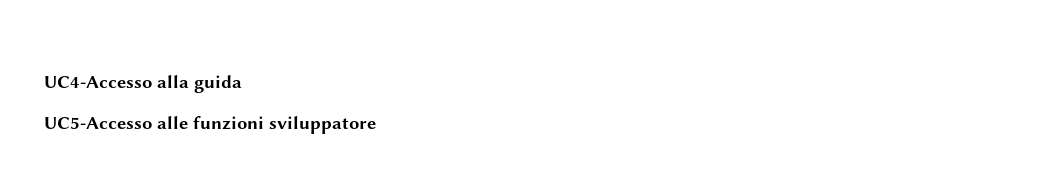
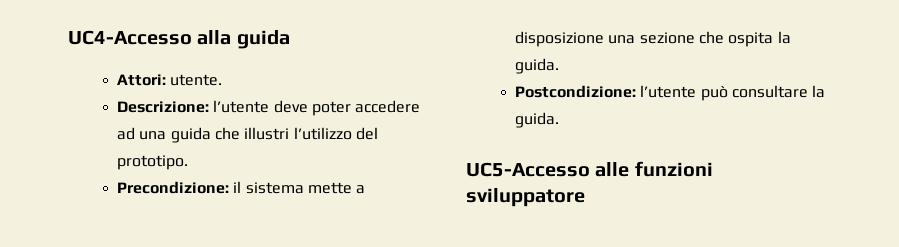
(242, 84) none -> [117,74,223,86] [117,100,421,116] [117,127,379,143] [117,155,189,170] [117,181,366,194] [515,31,791,47] [515,58,560,74] [515,85,826,101] [515,112,560,128] // Attori: utente. // Descrizione: l’utente deve poter accedere ad una guida che illustri l’utilizzo del prototipo. // Precondizione: il sistema mette a disposizione una sezione che ospita la guida. // Postcondizione: l’utente può consultare la guida.

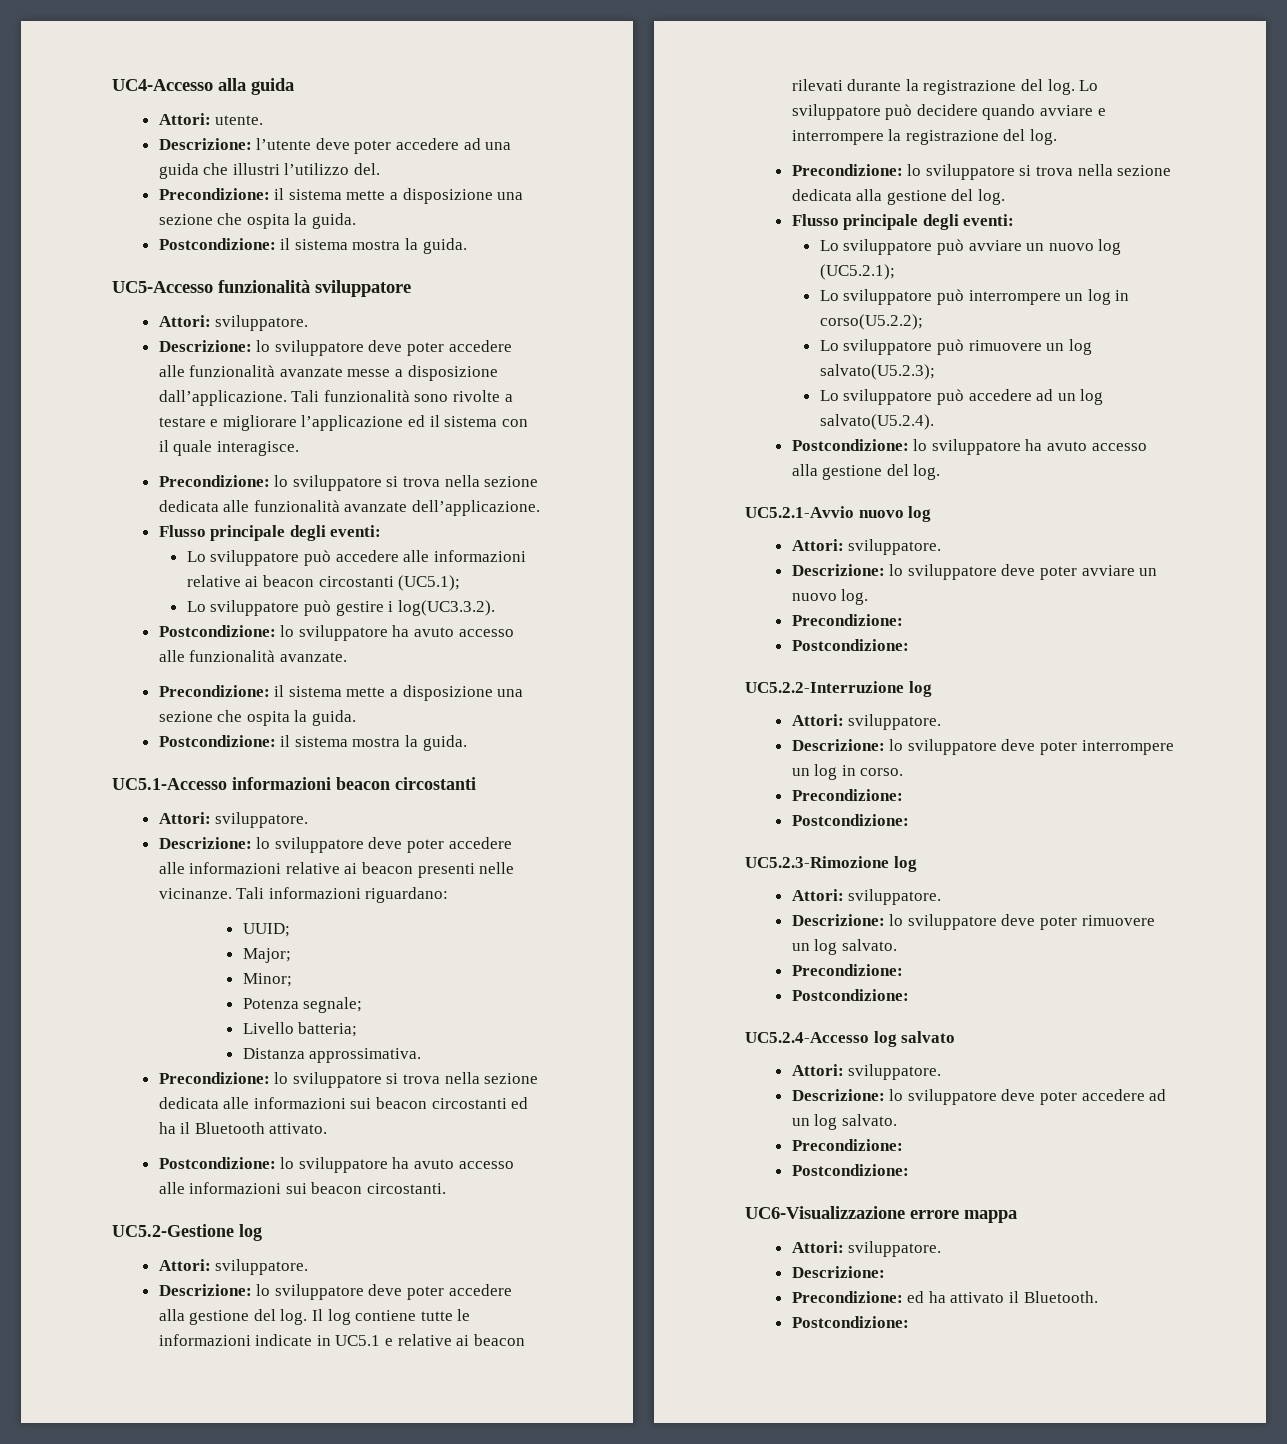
[356,127,379,140] [117,155,189,170] del prototipo. -> [354,163,381,175] del.
[640,85,809,101] l’utente può consultare -> [280,238,401,250] il sistema mostra
[595,161,713,177] [466,188,585,207] alle funzioni sviluppatore -> [218,280,411,297] [158,315,309,331] [158,340,512,356] [158,365,498,381] [158,390,513,406] [158,415,528,431] [158,440,299,456] [158,475,539,491] [158,500,541,516] [158,525,382,541] [186,550,526,566] [186,575,461,591] [186,600,495,616] [158,625,514,641] [158,650,347,662] [158,685,524,701] [158,710,357,726] [158,735,467,751] [112,777,476,790] [158,812,309,828] [158,837,512,853] [158,862,515,878] [158,887,449,903] [242,923,290,937] [242,948,291,963] [242,973,292,987] [242,997,363,1013] [242,1022,358,1037] [242,1048,422,1063] [158,1072,539,1088] [158,1097,529,1109] [158,1122,328,1134] [158,1157,514,1173] [158,1182,447,1194] [112,1224,262,1241] [158,1259,309,1275] [158,1284,512,1300] [158,1309,471,1325] [158,1334,525,1346] [791,79,1099,95] [791,104,1106,120] [791,129,1058,145] [791,164,1172,180] [791,189,1006,205] [791,214,1015,230] [819,239,1122,255] [819,264,895,280] [819,289,1130,305] [819,314,923,330] [819,339,1092,355] [819,364,935,380] [819,389,1104,405] [819,414,934,430] [791,439,1147,455] [791,464,941,480] [745,506,932,522] [791,539,942,555] [791,564,1158,580] [791,589,869,605] [791,614,903,626] [791,639,909,651] [745,681,932,697] [791,714,942,730] [791,739,1174,755] [791,764,904,780] [791,789,903,801] [791,814,909,826] [745,856,917,872] [791,889,942,905] [791,914,1155,930] [791,939,897,955] [791,964,903,976] [791,989,909,1001] [745,1031,956,1047] [791,1064,942,1080] [791,1089,1167,1105] [791,1114,897,1130] [791,1139,903,1151] [791,1164,909,1176] [745,1206,1017,1223] [791,1241,942,1257] [791,1266,885,1278] [791,1291,1098,1303] [791,1316,909,1328] funzionalità sviluppatore // Attori: sviluppatore. // Descrizione: lo sviluppatore deve poter accedere alle funzionalità avanzate messe a disposizione dall’applicazione. Tali funzionalità sono rivolte a testare e migliorare l’applicazione ed il sistema con il quale interagisce. // Precondizione: lo sviluppatore si trova nella sezione dedicata alle funzionalità avanzate dell’applicazione. // Flusso principale degli eventi: // Lo sviluppatore può accedere alle informazioni relative ai beacon circostanti (UC5.1); // Lo sviluppatore può gestire i log(UC3.3.2). // Postcondizione: lo sviluppatore ha avuto accesso alle funzionalità avanzate. // Precondizione: il sistema mette a disposizione una sezione che ospita la guida. // Postcondizione: il sistema mostra la guida. // UC5.1-Accesso informazioni beacon circostanti // Attori: sviluppatore. // Descrizione: lo sviluppatore deve poter accedere alle informazioni relative ai beacon presenti nelle vicinanze. Tali informazioni riguardano: // UUID; // Major; // Minor; // Potenza segnale; // Livello batteria; // Distanza approssimativa. // Precondizione: lo sviluppatore si trova nella sezione dedicata alle informazioni sui beacon circostanti ed ha il Bluetooth attivato. // Postcondizione: lo sviluppatore ha avuto accesso alle informazioni sui beacon circostanti. // UC5.2-Gestione log // Attori: sviluppatore. // Descrizione: lo sviluppatore deve poter accedere alla gestione del log. Il log contiene tutte le informazioni indicate in UC5.1 e relative ai beacon rilevati durante la registrazione del log. Lo sviluppatore può decidere quando avviare e interrompere la registrazione del log. // Precondizione: lo sviluppatore si trova nella sezione dedicata alla gestione del log. // Flusso principale degli eventi: // Lo sviluppatore può avviare un nuovo log (UC5.2.1); // Lo sviluppatore può interrompere un log in corso(U5.2.2); // Lo sviluppatore può rimuovere un log salvato(U5.2.3); // Lo sviluppatore può accedere ad un log salvato(U5.2.4). // Postcondizione: lo sviluppatore ha avuto accesso alla gestione del log. // UC5.2.1-Avvio nuovo log // Attori: sviluppatore. // Descrizione: lo sviluppatore deve poter avviare un nuovo log. // Precondizione: // Postcondizione: // UC5.2.2-Interruzione log // Attori: sviluppatore. // Descrizione: lo sviluppatore deve poter interrompere un log in corso. // Precondizione: // Postcondizione: // UC5.2.3-Rimozione log // Attori: sviluppatore. // Descrizione: lo sviluppatore deve poter rimuovere un log salvato. // Precondizione: // Postcondizione: // UC5.2.4-Accesso log salvato // Attori: sviluppatore. // Descrizione: lo sviluppatore deve poter accedere ad un log salvato. // Precondizione: // Postcondizione: // UC6-Visualizzazione errore mappa // Attori: sviluppatore. // Descrizione: // Precondizione: ed ha attivato il Bluetooth. // Postcondizione:

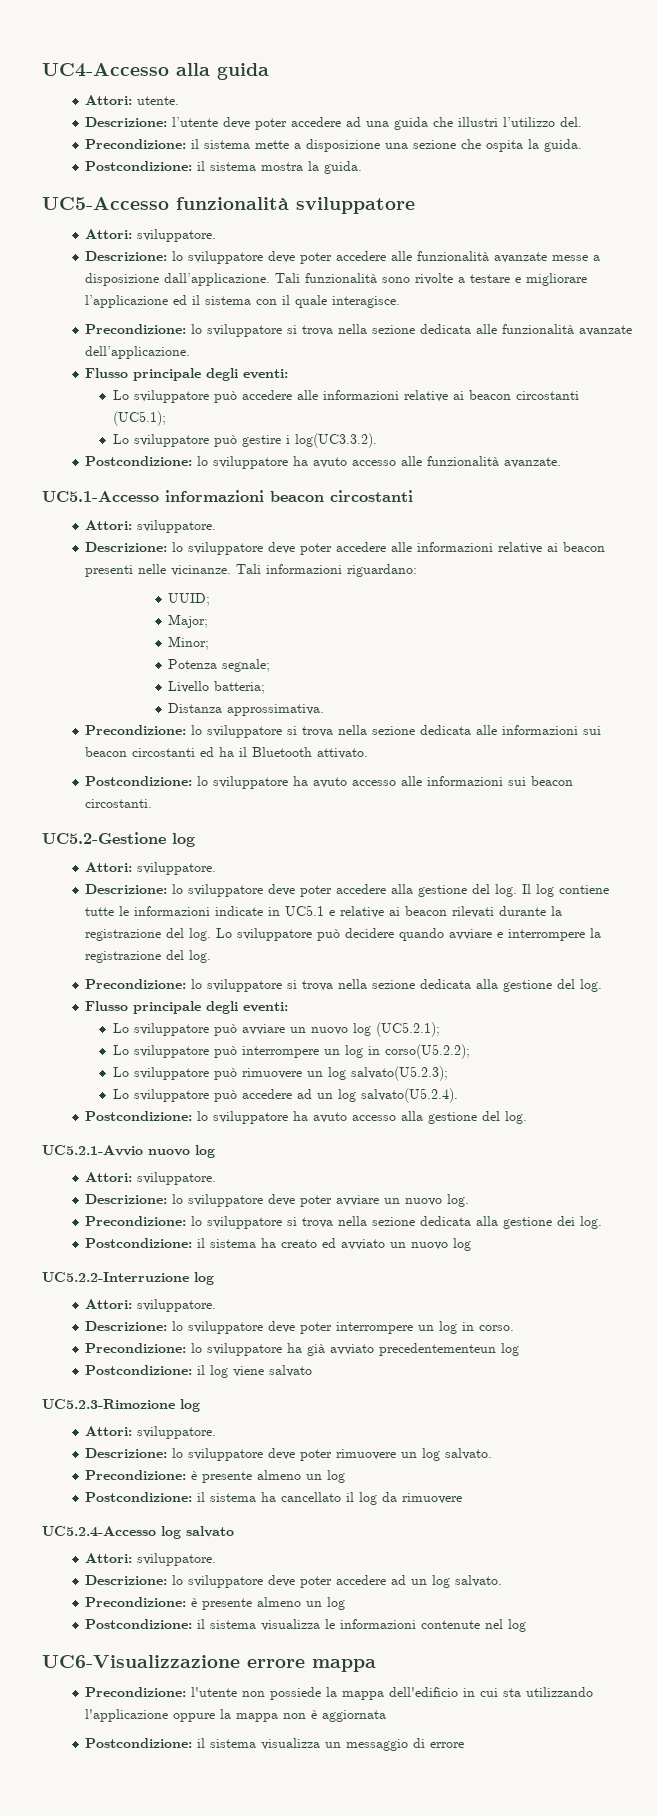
[158,685,524,701] [158,710,357,726] [158,735,467,751] // Precondizione: il sistema mette a disposizione una sezione che ospita la guida. // Postcondizione: il sistema mostra la guida. -> (562, 462) none
[791,639,909,651] // Postcondizione: -> [191,1216,603,1229] [85,1238,472,1251] lo sviluppatore si trova nella sezione dedicata alla gestione dei log. // Postcondizione: il sistema ha creato ed avviato un nuovo log
[791,814,909,826] // Postcondizione: -> [191,1343,520,1356] [85,1365,313,1378] lo sviluppatore ha già avviato precedentementeun log // Postcondizione: il log viene salvato
[791,989,909,1001] // Postcondizione: -> [191,1470,346,1483] [85,1492,463,1505] è presente almeno un log // Postcondizione: il sistema ha cancellato il log da rimuovere
[791,1164,909,1176] [745,1206,1017,1223] [791,1241,942,1257] [791,1266,885,1278] [791,1291,1098,1303] [791,1316,909,1328] // Postcondizione: // UC6-Visualizzazione errore mappa // Attori: sviluppatore. // Descrizione: // Precondizione: ed ha attivato il Bluetooth. // Postcondizione: -> [191,1597,346,1610] [85,1619,527,1632] [42,1655,376,1672] [85,1687,594,1700] [85,1709,387,1722] [85,1738,465,1751] è presente almeno un log // Postcondizione: il sistema visualizza le informazioni contenute nel log // UC6-Visualizzazione errore mappa // Precondizione: l'utente non possiede la mappa dell'edificio in cui sta utilizzando l'applicazione oppure la mappa non è aggiornata // Postcondizione: il sistema visualizza un messaggio di errore

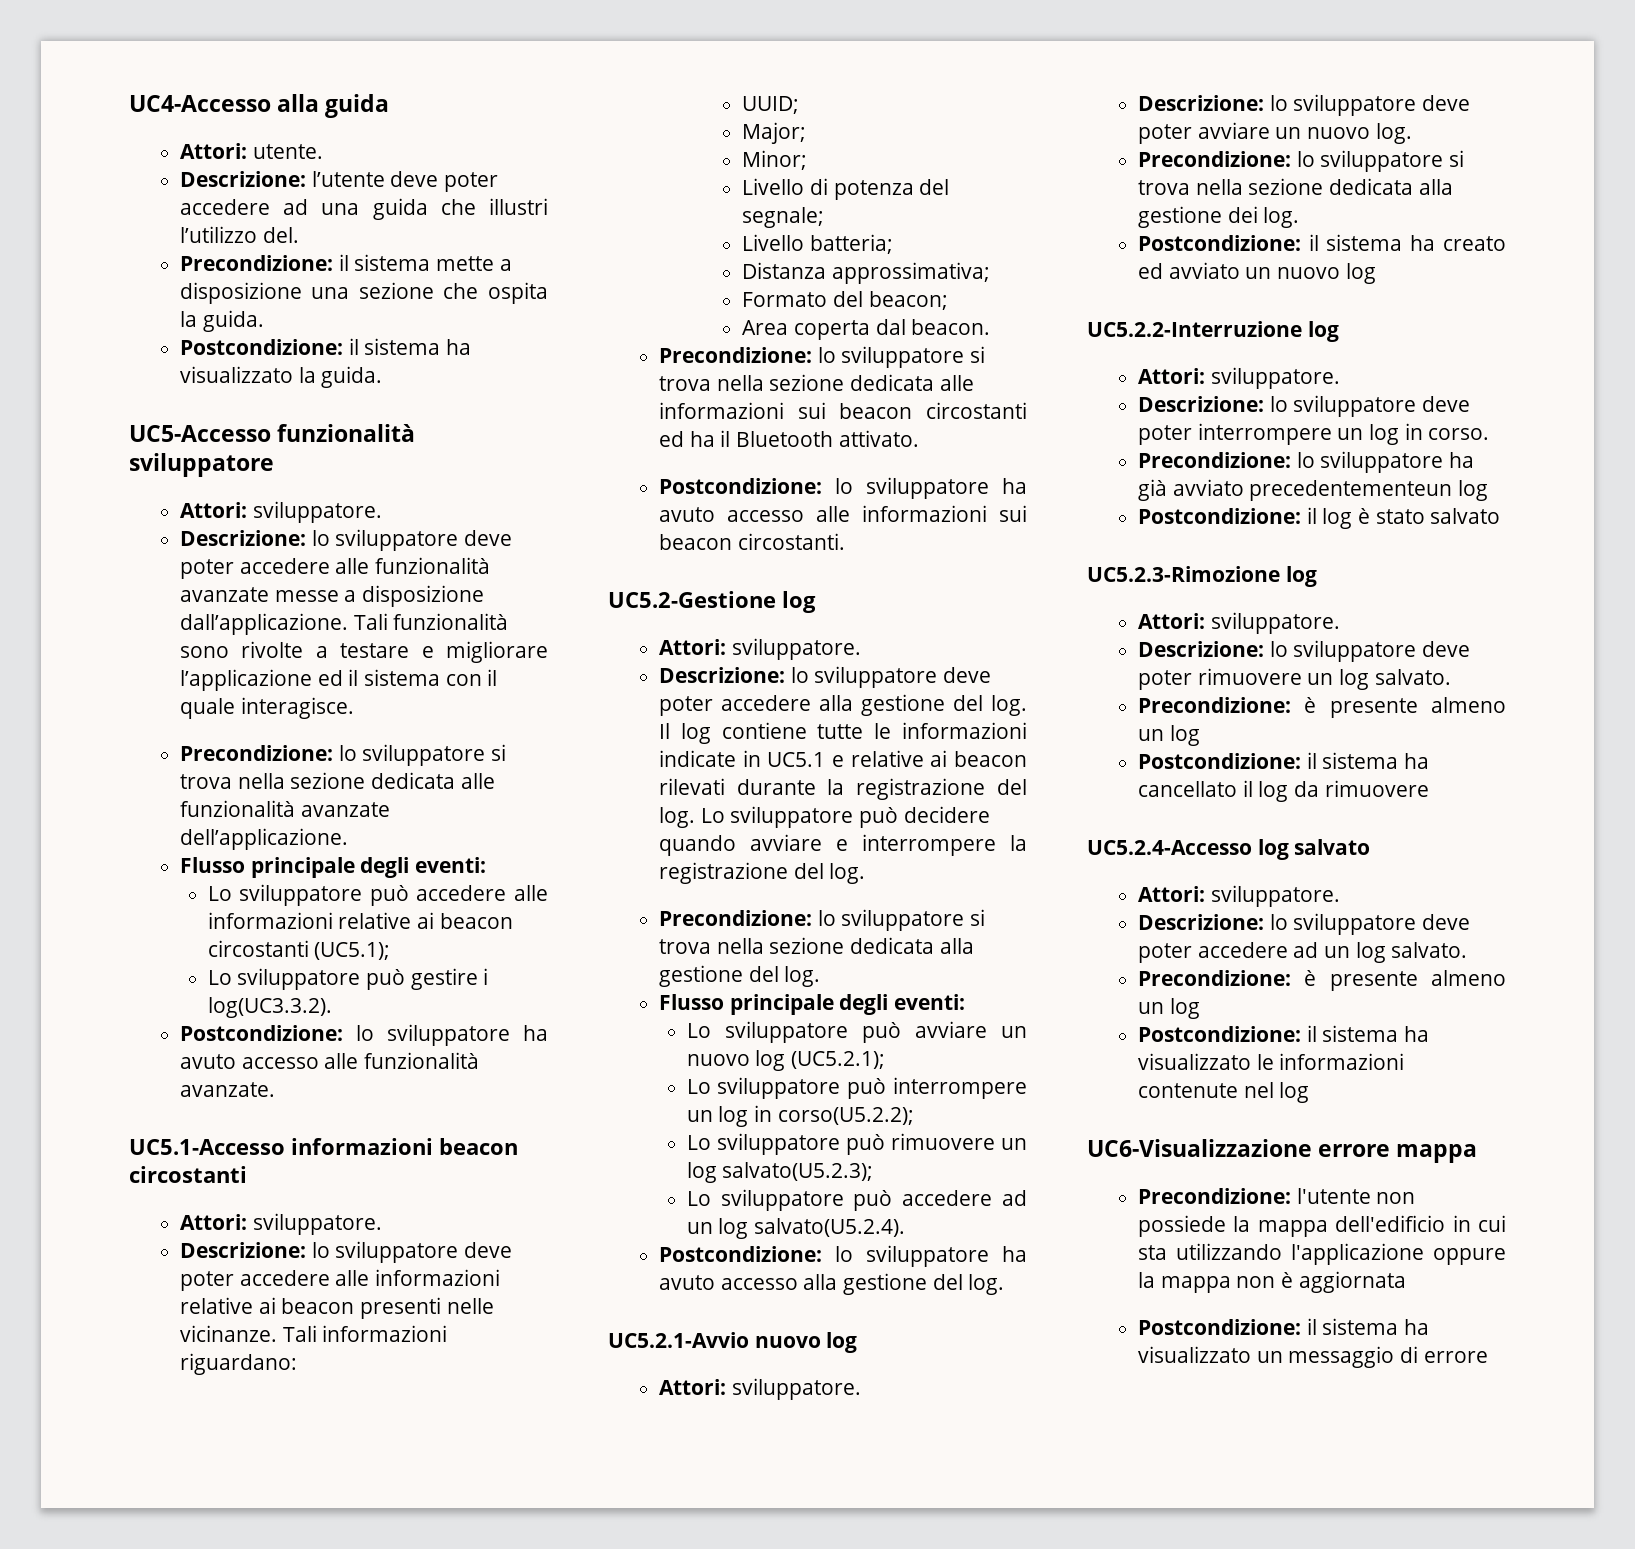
[261,162,304,171] mostra -> [445,339,471,355] [179,366,293,383] ha visualizzato
[168,659,218,669] Potenza -> [742,178,950,200] Livello di potenza del
[227,704,325,716] approssimativa. -> [831,262,990,284] [742,291,948,310] [742,319,991,340] approssimativa; // Formato del beacon; // Area coperta dal beacon.
[233,1366,265,1377] viene -> [1357,508,1425,524] è stato
[261,1619,321,1631] visualizza -> [1403,1026,1429,1042] [1137,1053,1251,1070] ha visualizzato
[261,1738,321,1750] visualizza -> [1403,1319,1429,1335] [1137,1346,1251,1363] ha visualizzato

